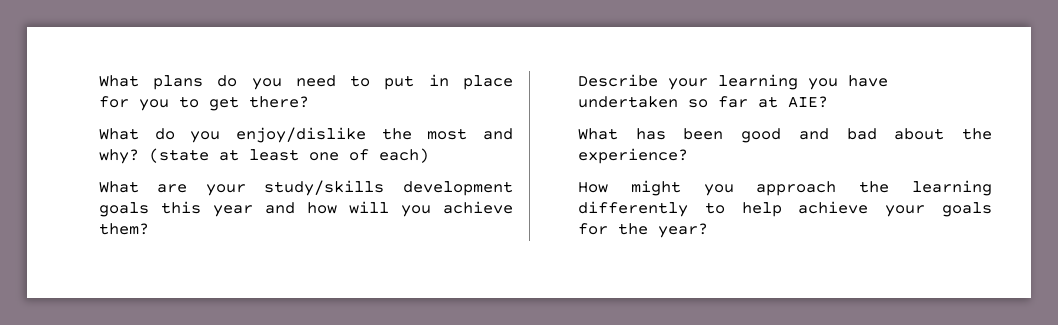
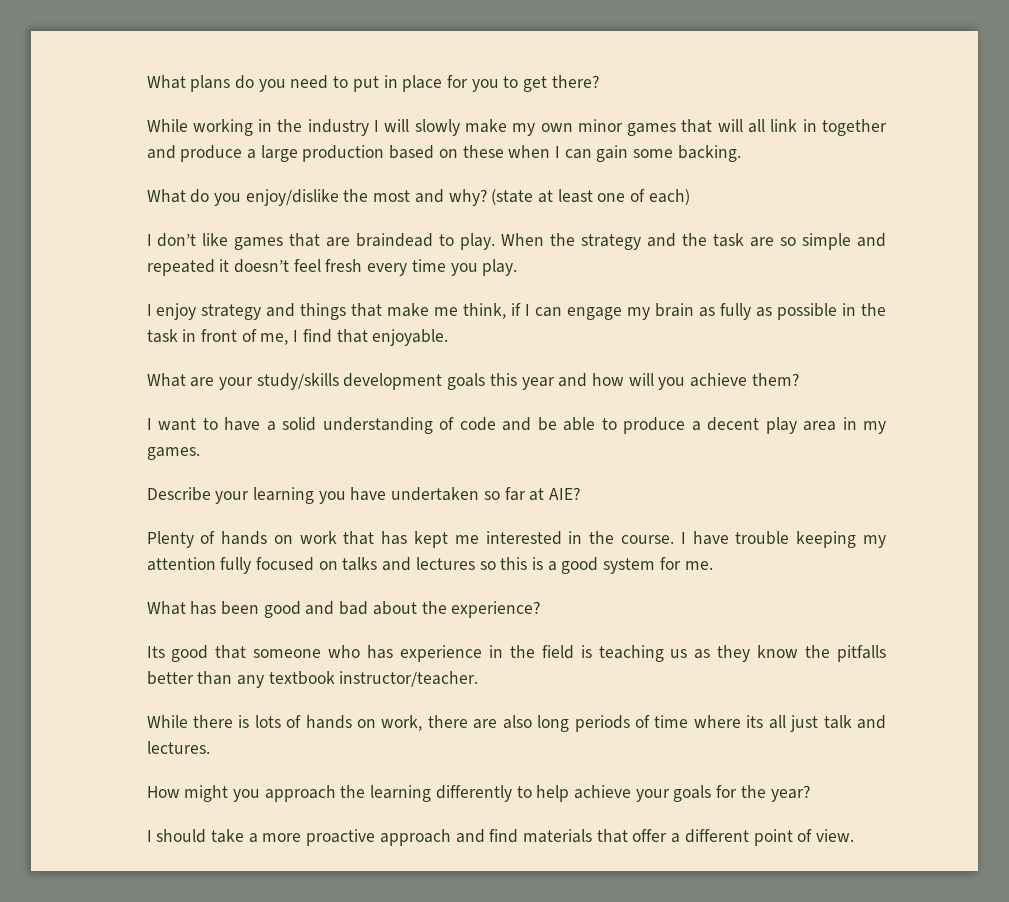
(309, 102) none -> [146,119,888,136] [146,145,741,162] // While working in the industry I will slowly make my own minor games that will all link in together and produce a large production based on these when I can gain some backing.
(429, 155) none -> [146,233,886,250] [146,259,518,276] [146,303,887,320] [146,329,449,346] // I don’t like games that are braindead to play. When the strategy and the task are so simple and repeated it doesn’t feel fresh every time you play. // I enjoy strategy and things that make me think, if I can engage my brain as fully as possible in the task in front of me, I find that enjoyable.
(149, 229) none -> [146,417,887,434] [146,447,200,460] // I want to have a solid understanding of code and be able to produce a decent play area in my games.
(828, 102) none -> [146,531,886,548] [146,557,713,574] // Plenty of hands on work that has kept me interested in the course. I have trouble keeping my attention fully focused on talks and lectures so this is a good system for me.
(688, 156) none -> [146,645,886,662] [146,671,479,688] [146,715,886,732] [146,741,210,754] // Its good that someone who has experience in the field is teaching us as they know the pitfalls better than any textbook instructor/teacher. // While there is lots of hands on work, there are also long periods of time where its all just talk and lectures.
(708, 230) none -> [146,829,855,846] // I should take a more proactive approach and find materials that offer a different point of view.

